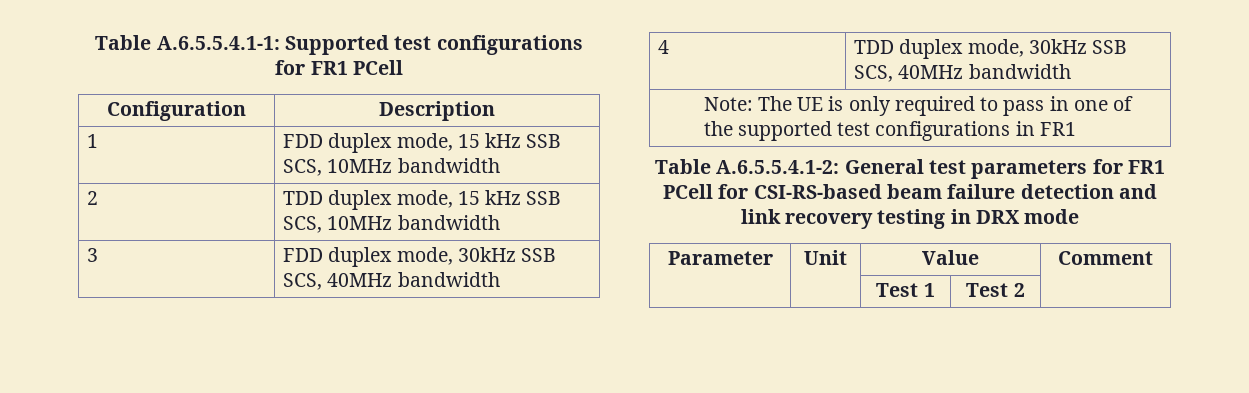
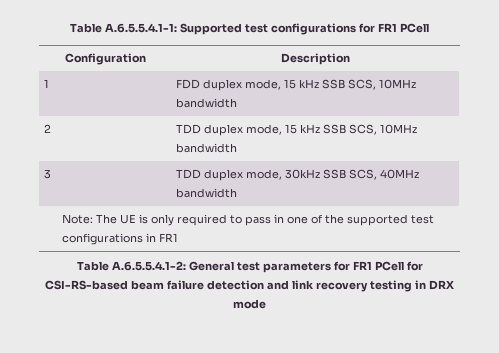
[282,247,557,267] [282,272,500,290] [657,40,669,54] | FDD duplex mode, 30kHz SSB SCS, 40MHz bandwidth // 4 -> (51, 174) none
[667,251,773,265] [804,250,847,265] [922,250,979,265] [1058,251,1153,265] [876,283,935,297] [966,283,1025,297] // Parameter | Unit | Value | Comment // | | Test 1 | Test 2 | -> (266, 304) none

